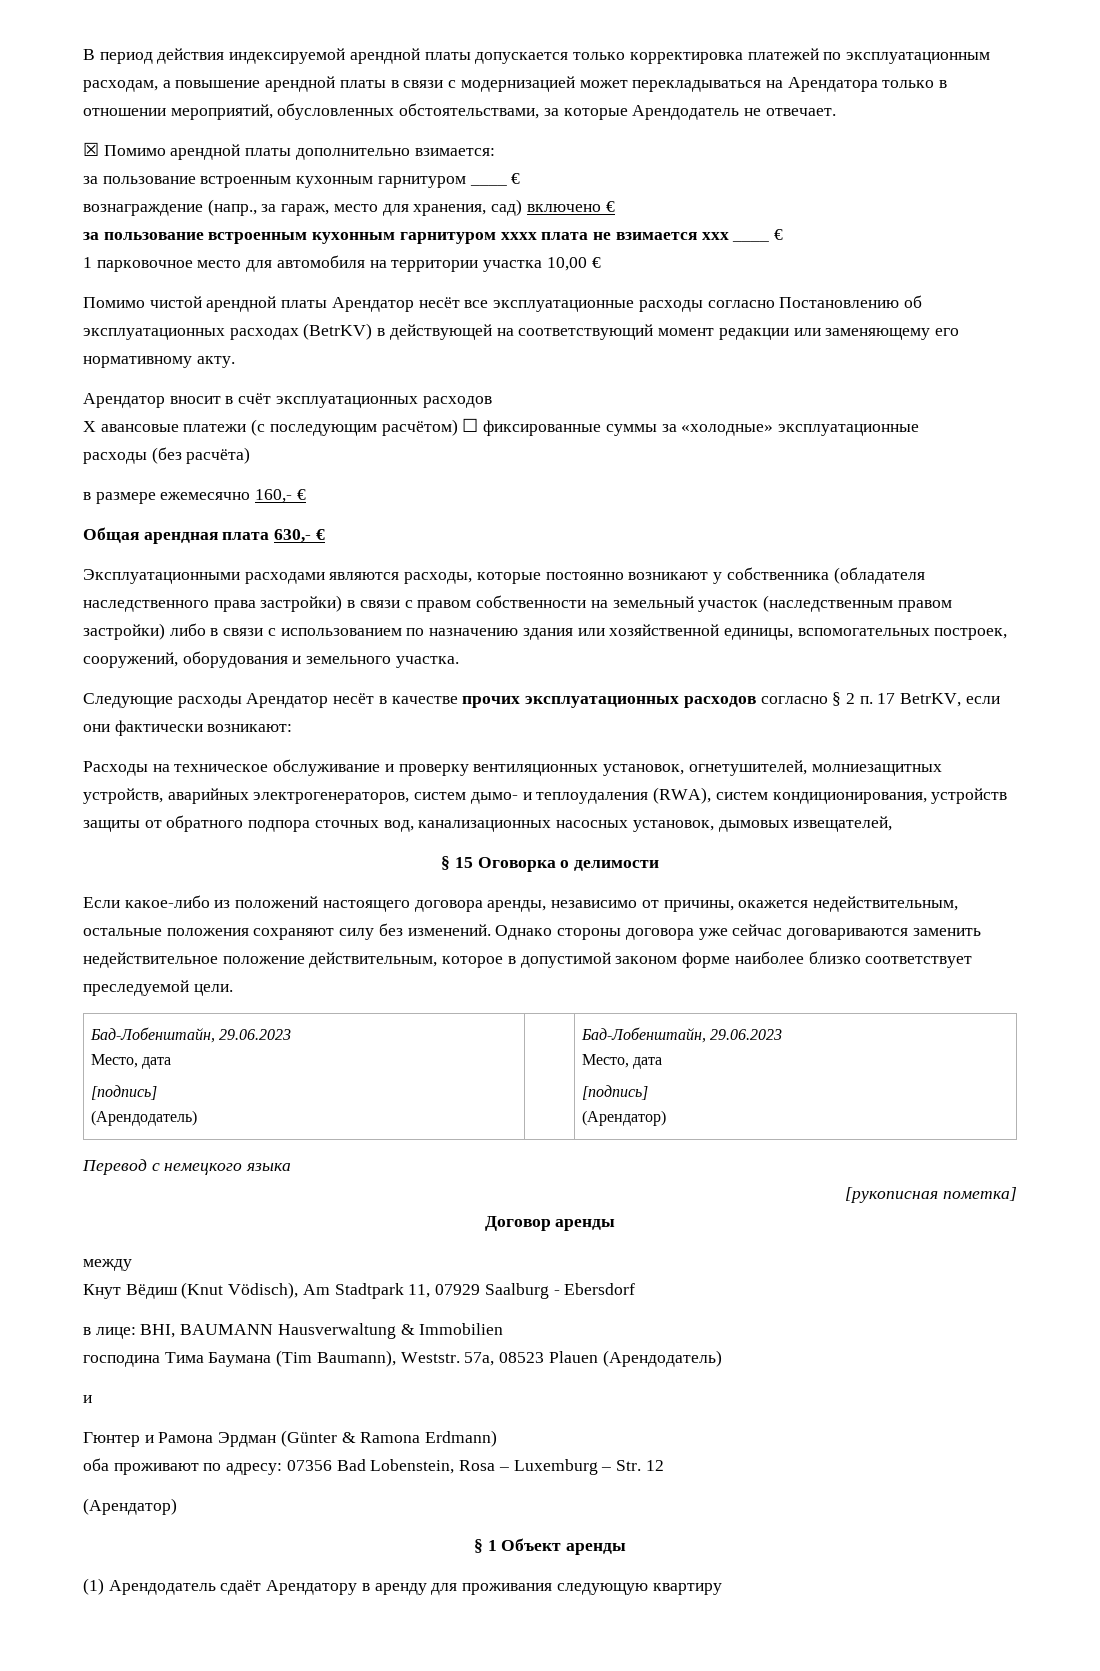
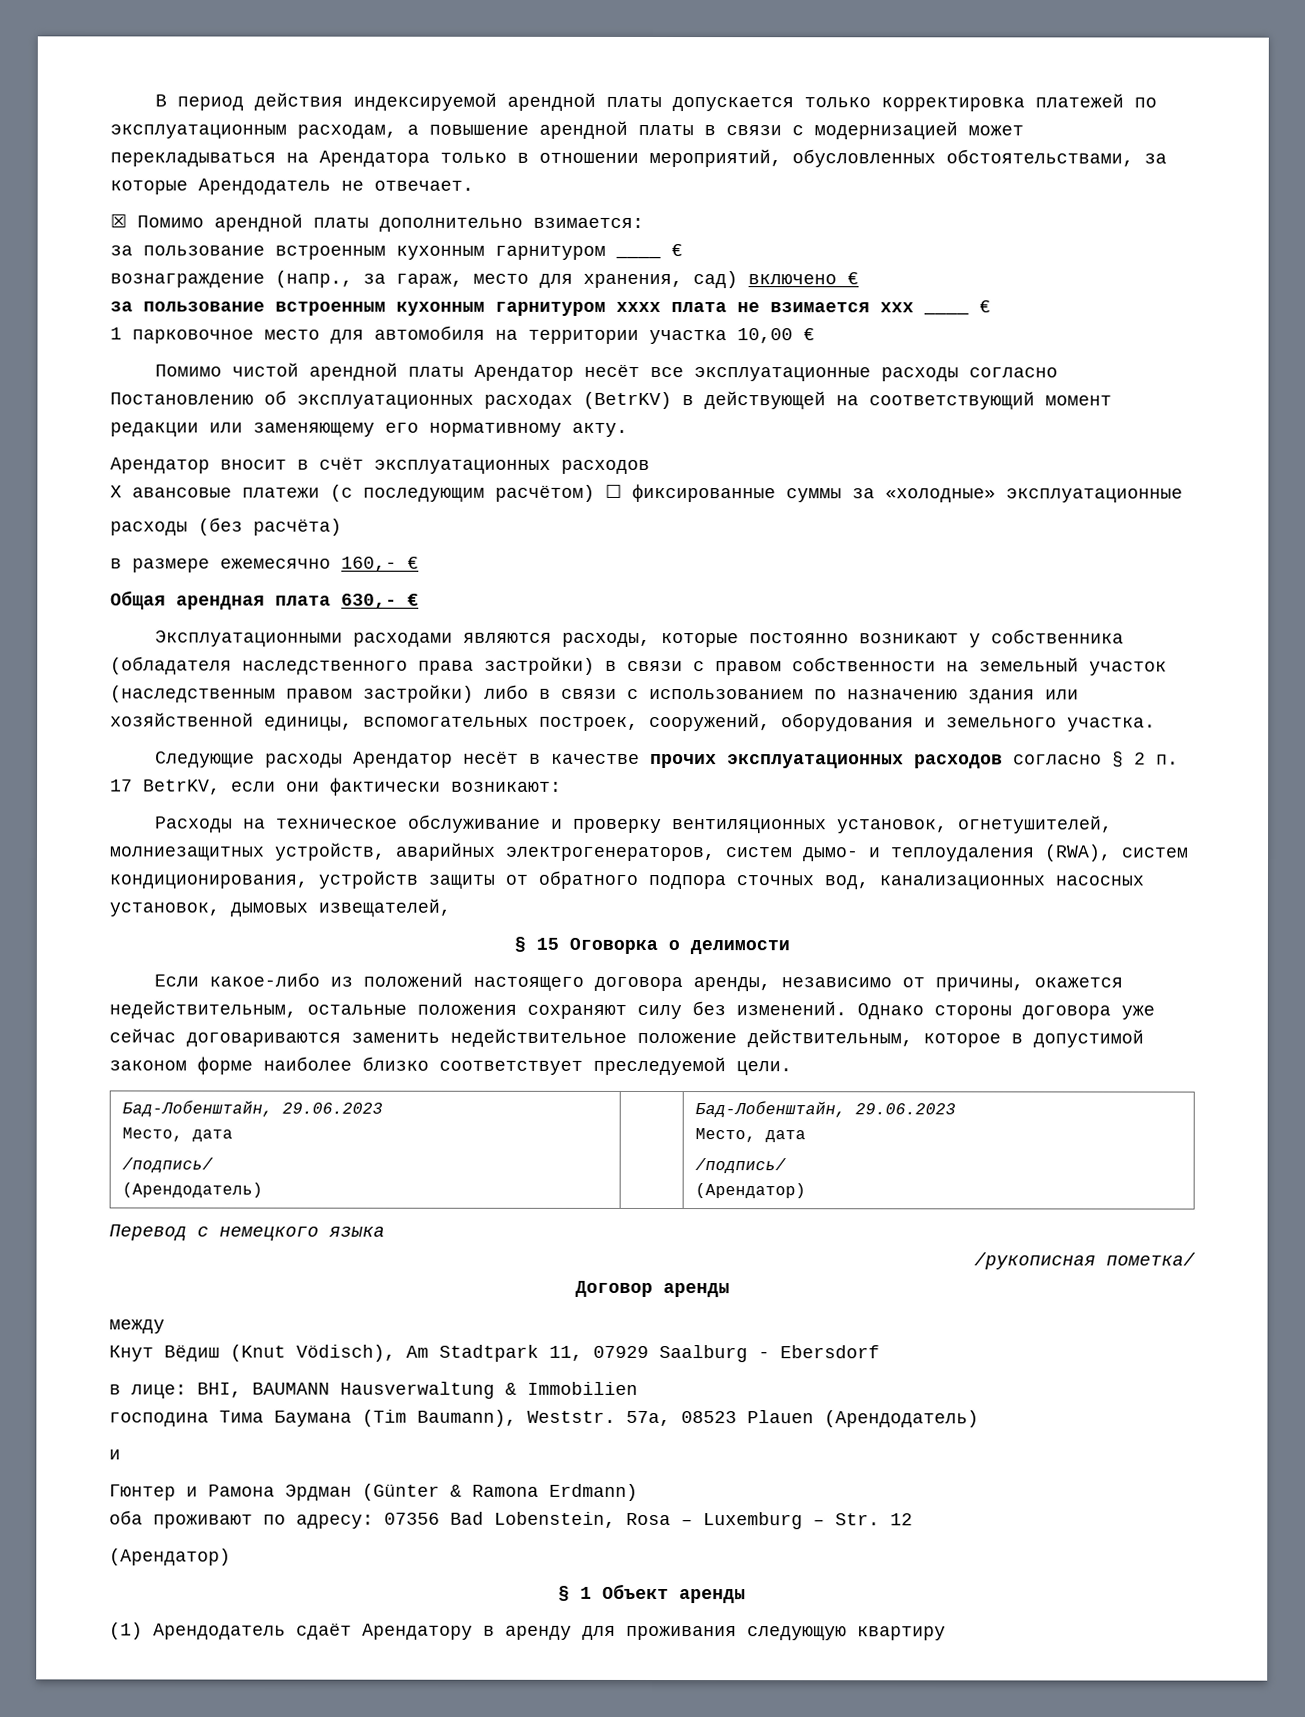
[90,1085,157,1100] [подпись] -> [121,1157,214,1173] /подпись/
[581,1085,648,1100] [подпись] -> [694,1158,787,1174] /подпись/
[845,1187,1017,1203] [рукописная пометка] -> [974,1252,1196,1270] /рукописная пометка/

